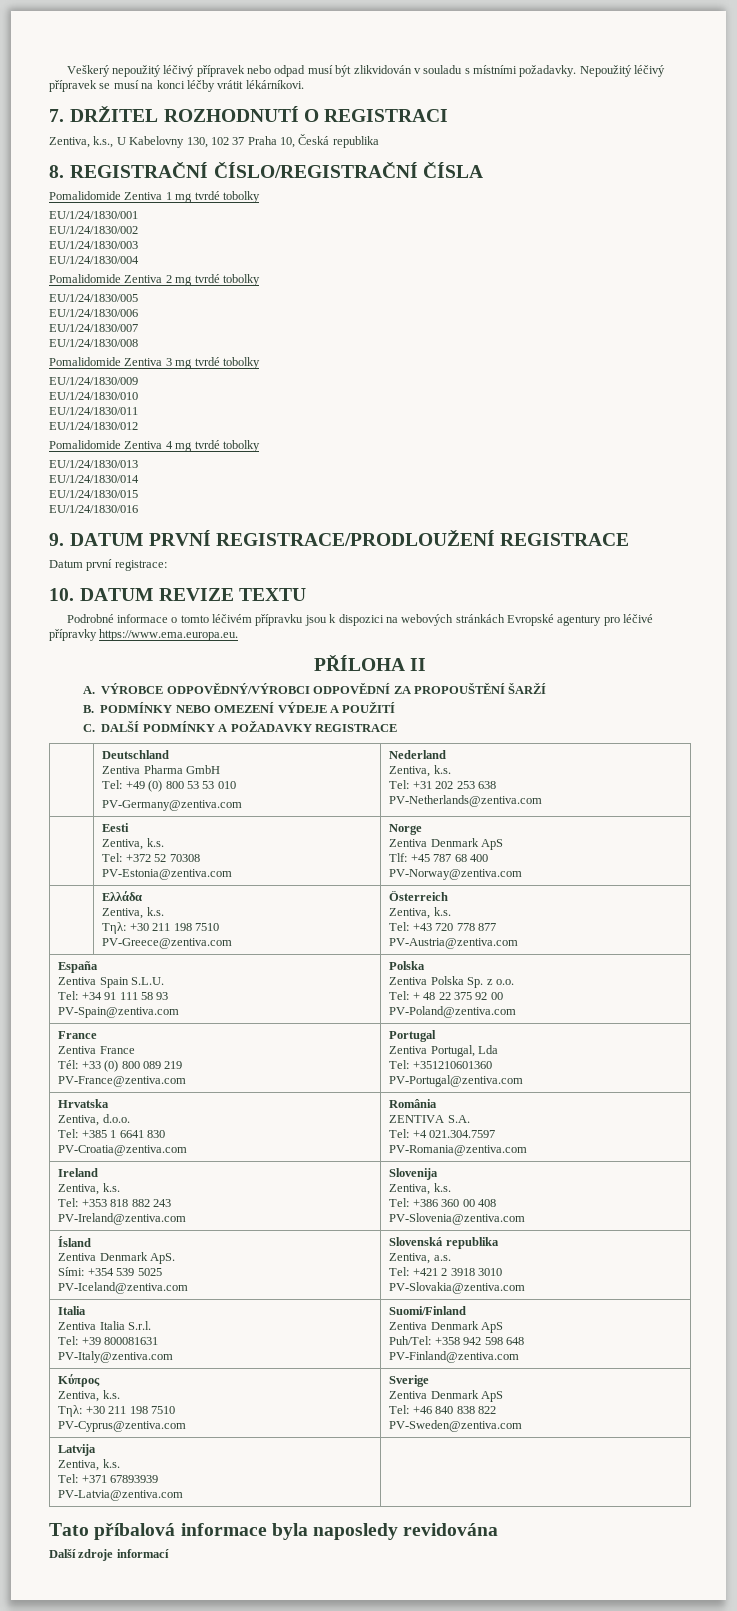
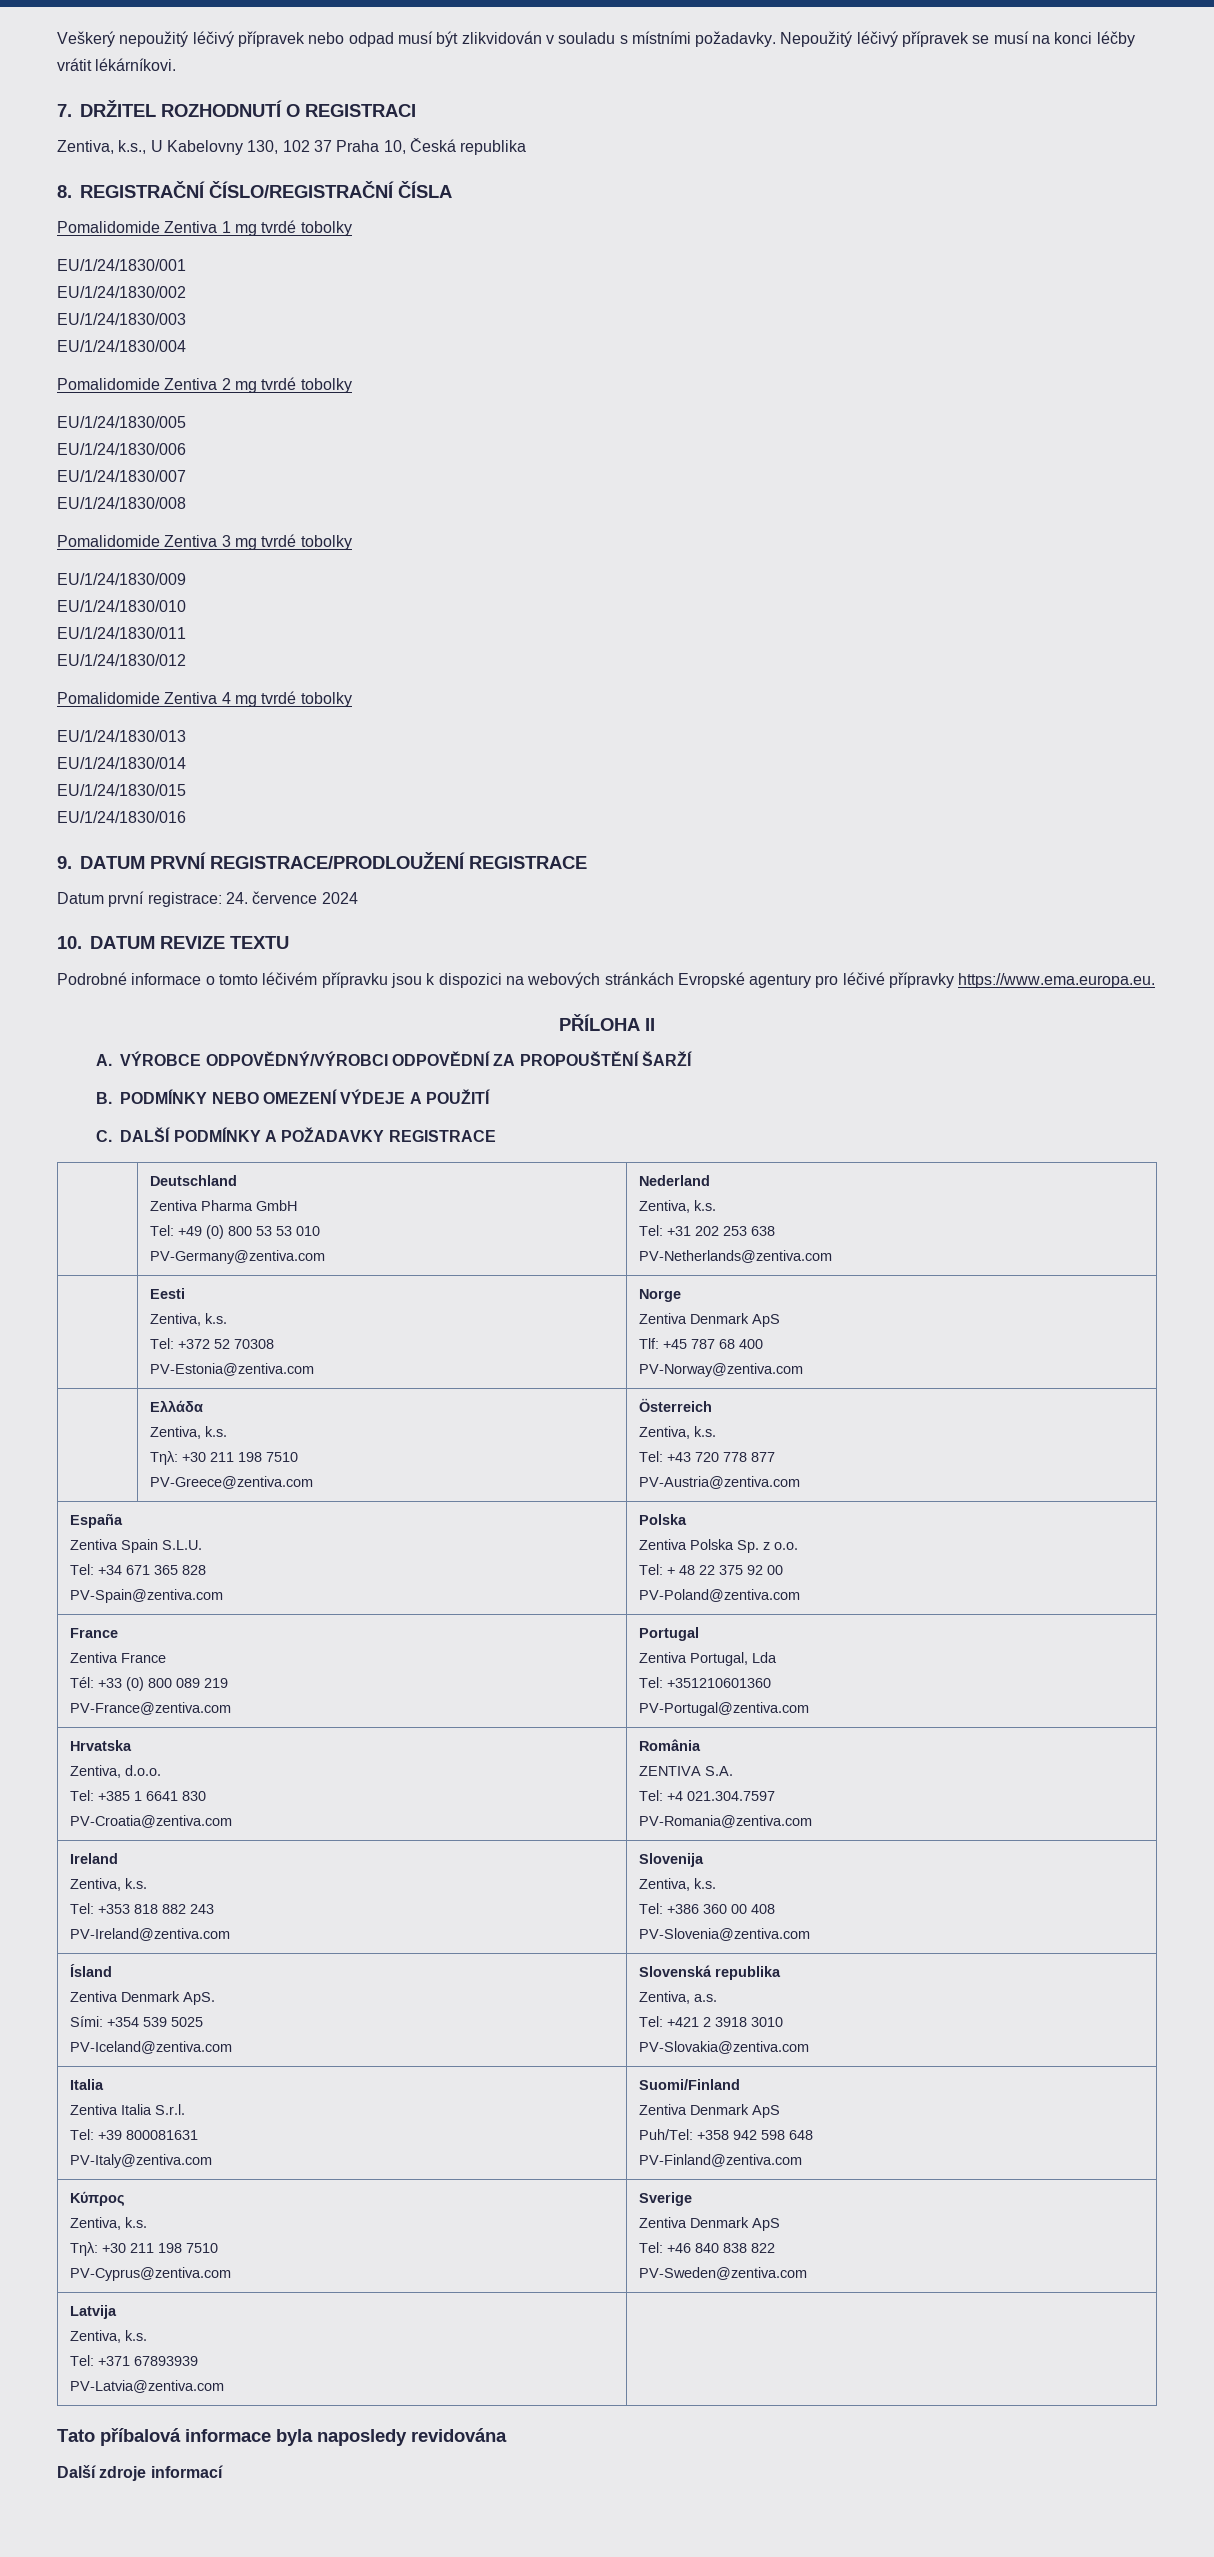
(167, 565) none -> [225,891,358,904] 24. července 2024
[104,992,169,1000] 91 111 58 93 -> [125,1565,206,1575] 671 365 828

